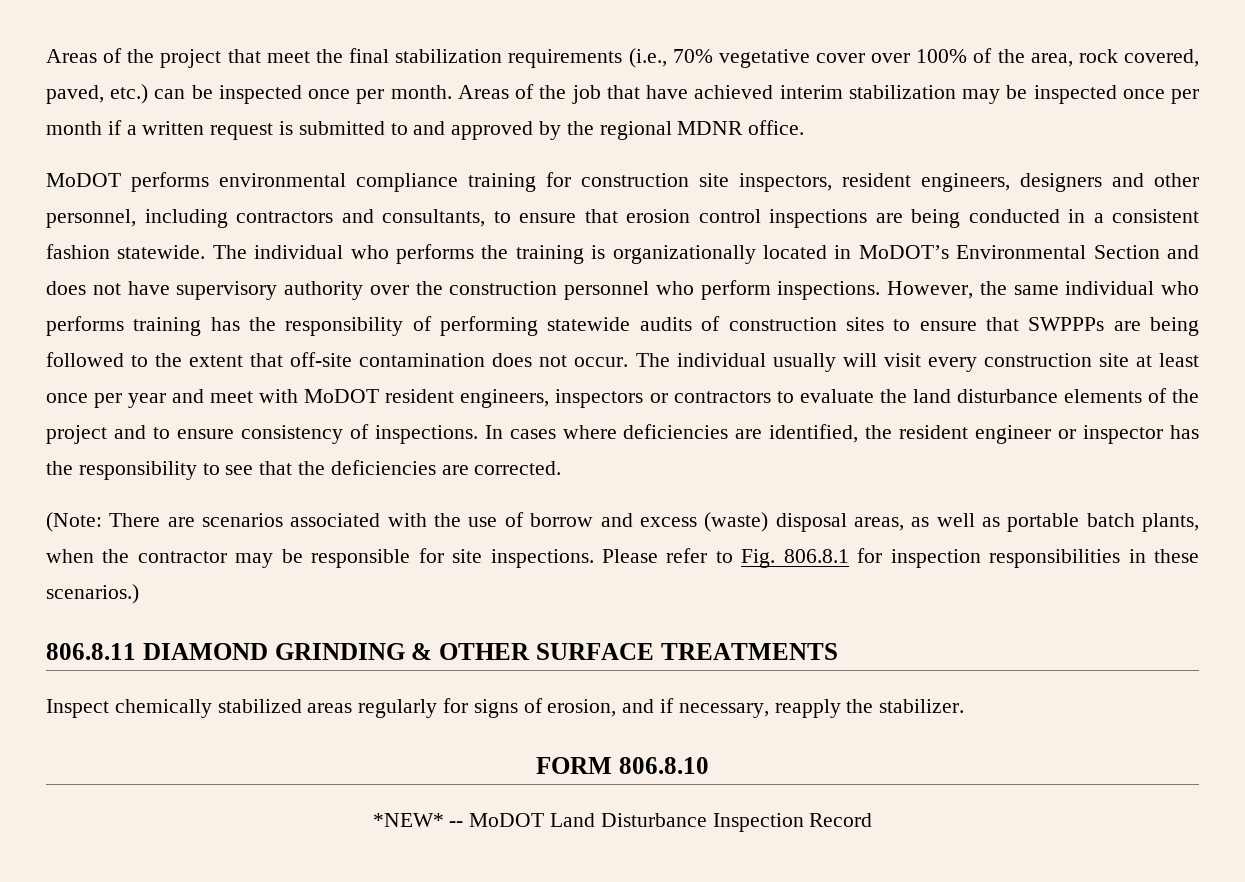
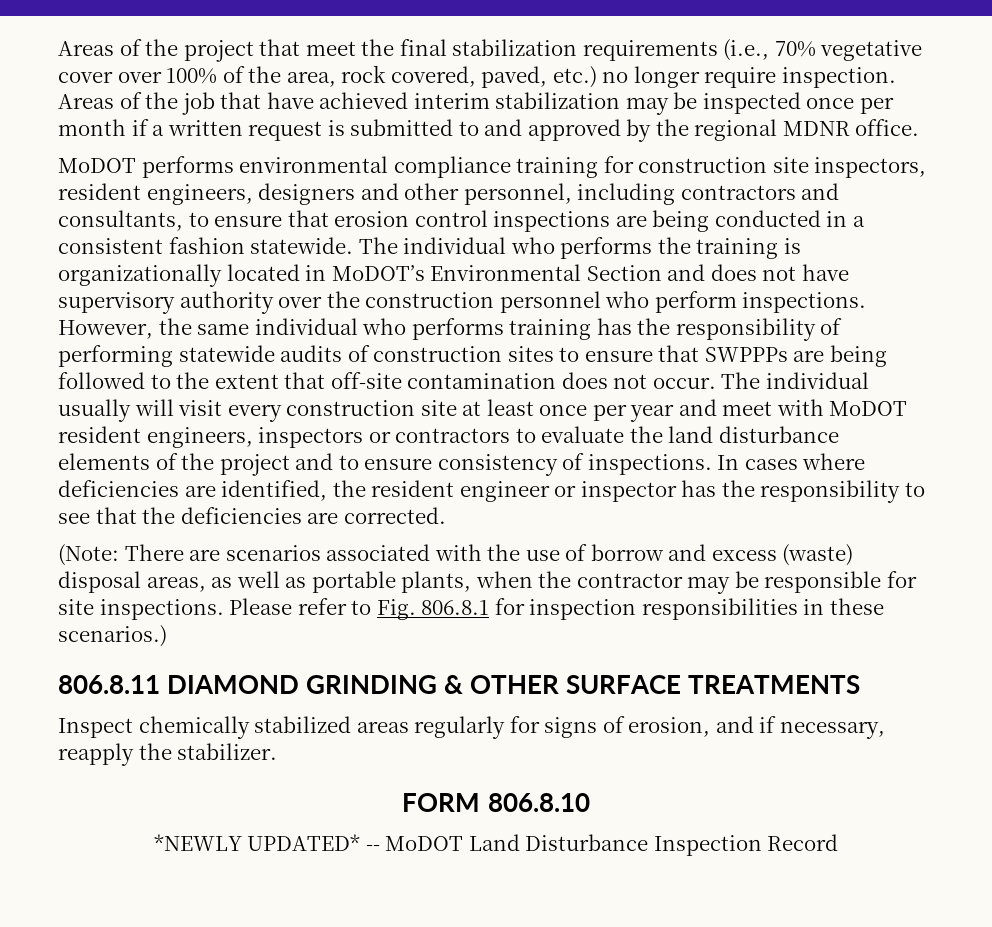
[154,85,452,104] can be inspected once per month. -> [602,66,896,88] no longer require inspection.
[1086,513,1135,527] batch -> (396, 582) none
[372,813,444,827] *NEW* -> [153,834,361,851] *NEWLY UPDATED*

